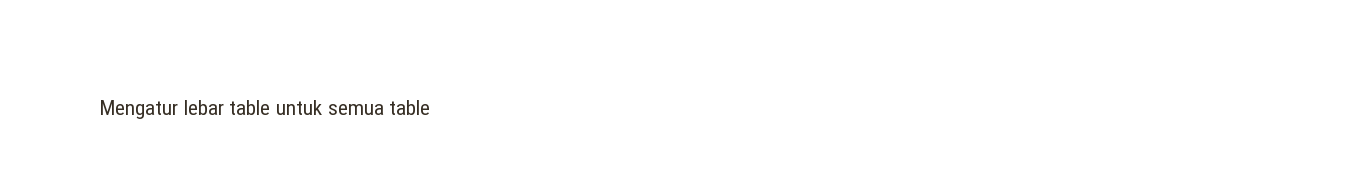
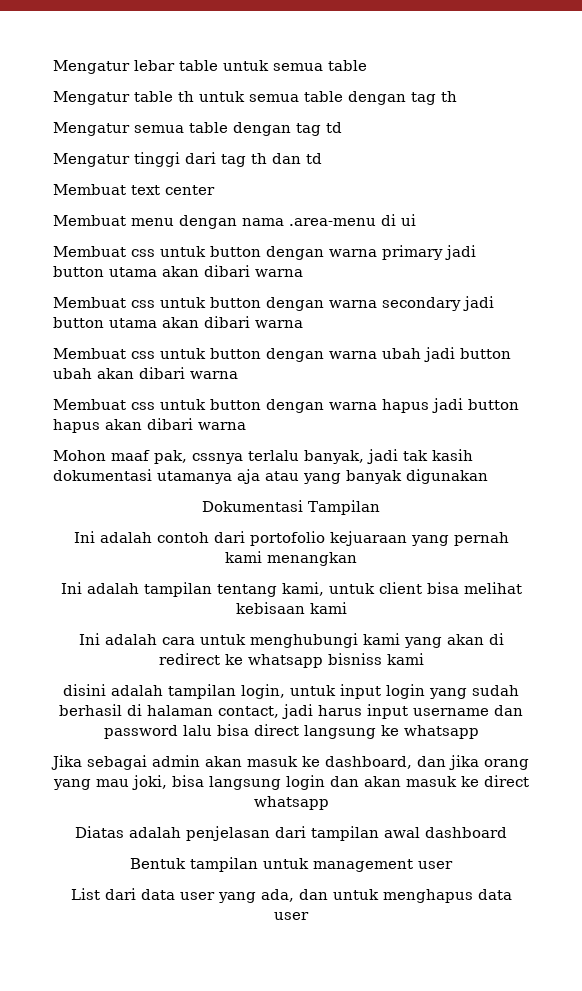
(431, 107) none -> [53,91,457,105] [53,122,342,136] [53,152,322,167] [53,184,215,195] [53,214,416,229] [53,245,476,260] [53,265,303,277] [53,296,494,311] [53,316,303,328] [53,347,511,362] [53,367,238,379] [53,398,519,413] [53,418,246,433] [53,449,473,464] [53,469,488,484] [202,500,381,515] [73,531,509,546] [225,551,357,566] [60,582,522,597] [235,602,347,614] [78,633,504,648] [158,653,424,668] [63,684,519,699] [59,704,523,719] [103,724,479,739] [51,755,529,770] [52,775,529,790] [253,796,329,810] [75,826,507,841] [130,857,453,872] [70,888,512,903] [274,912,309,920] // Mengatur table th untuk semua table dengan tag th // Mengatur semua table dengan tag td // Mengatur tinggi dari tag th dan td // Membuat text center // Membuat menu dengan nama .area-menu di ui // Membuat css untuk button dengan warna primary jadi button utama akan dibari warna // Membuat css untuk button dengan warna secondary jadi button utama akan dibari warna // Membuat css untuk button dengan warna ubah jadi button ubah akan dibari warna // Membuat css untuk button dengan warna hapus jadi button hapus akan dibari warna // Mohon maaf pak, cssnya terlalu banyak, jadi tak kasih dokumentasi utamanya aja atau yang banyak digunakan // Dokumentasi Tampilan // Ini adalah contoh dari portofolio kejuaraan yang pernah kami menangkan // Ini adalah tampilan tentang kami, untuk client bisa melihat kebisaan kami // Ini adalah cara untuk menghubungi kami yang akan di redirect ke whatsapp bisniss kami // disini adalah tampilan login, untuk input login yang sudah berhasil di halaman contact, jadi harus input username dan password lalu bisa direct langsung ke whatsapp // Jika sebagai admin akan masuk ke dashboard, dan jika orang yang mau joki, bisa langsung login dan akan masuk ke direct whatsapp // Diatas adalah penjelasan dari tampilan awal dashboard // Bentuk tampilan untuk management user // List dari data user yang ada, dan untuk menghapus data user

